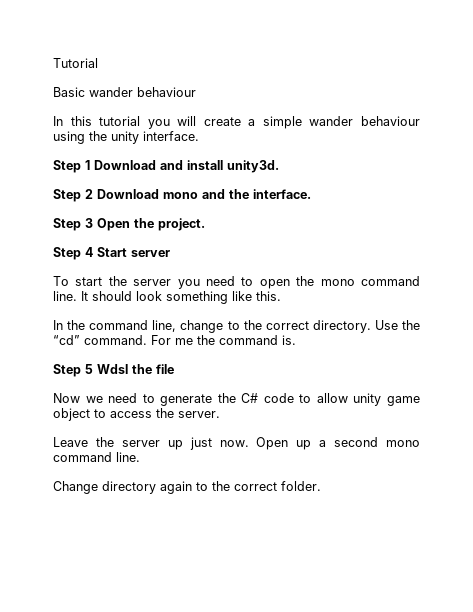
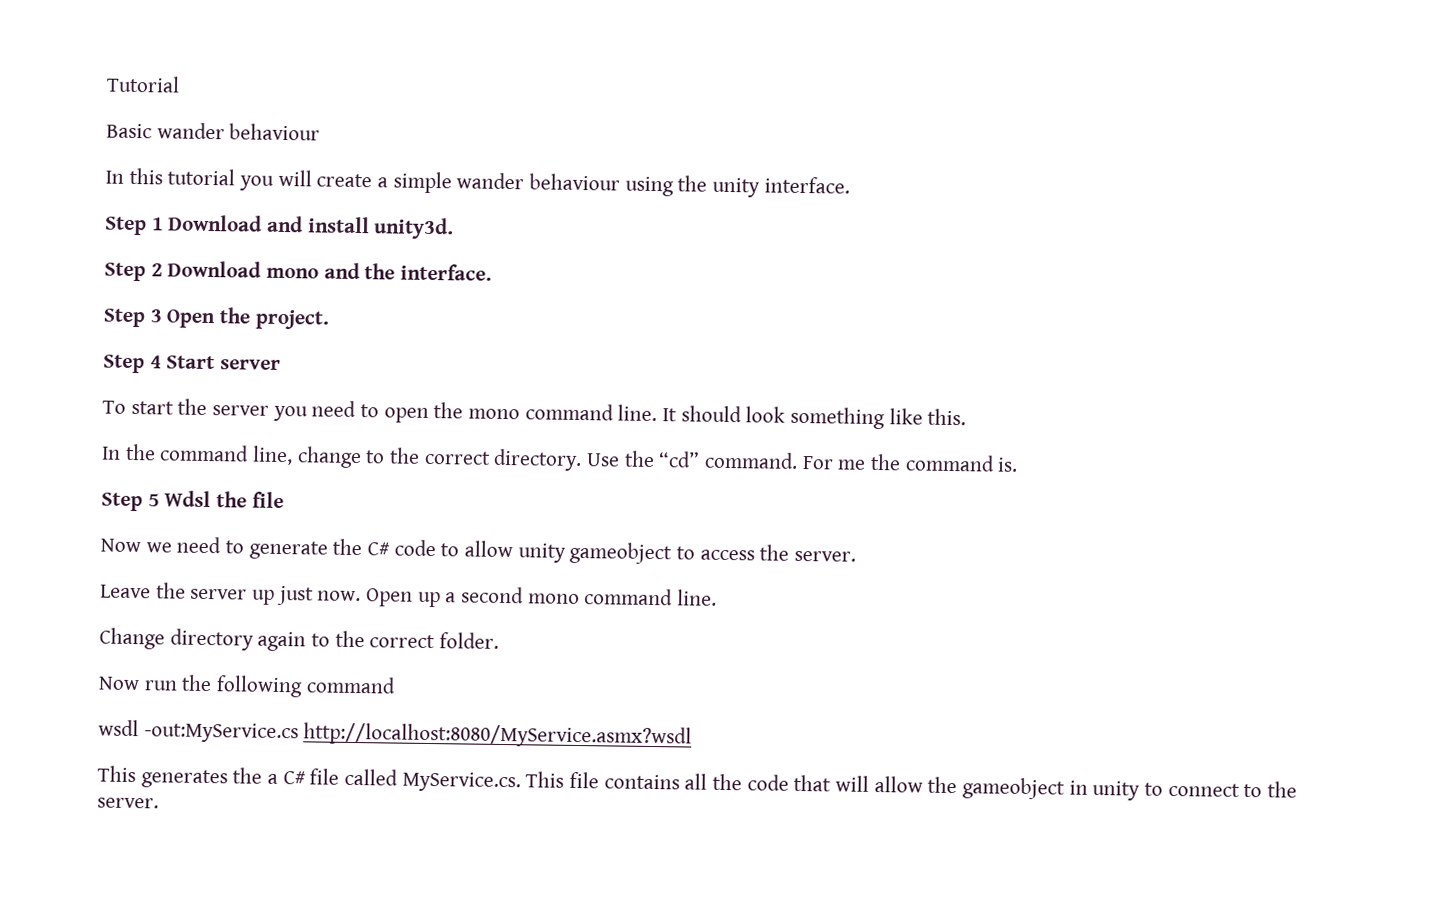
[387,396,420,406] [53,408,90,421] game object -> [569,541,673,565] gameobject
(321, 486) none -> [98,674,396,698] [98,719,693,749] [97,765,1298,801] [97,797,159,809] // Now run the following command // wsdl -out:MyService.cs http://localhost:8080/MyService.asmx?wsdl // This generates the a C# file called MyService.cs. This file contains all the code that will allow the gameobject in unity to connect to the server.

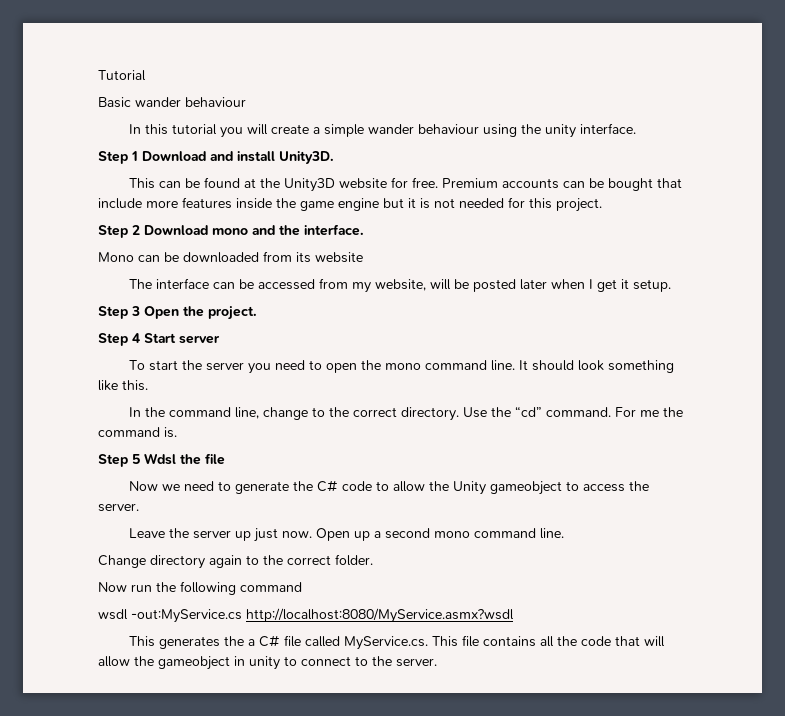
[373,217,455,240] unity3d. -> [279,151,334,164] [129,177,683,192] [98,197,602,212] Unity3D. // This can be found at the Unity3D website for free. Premium accounts can be bought that include more features inside the game engine but it is not needed for this project.
(493, 272) none -> [98,251,363,263] [129,278,672,293] // Mono can be downloaded from its website // The interface can be accessed from my website, will be posted later when I get it setup.
[517,543,566,563] unity -> [429,481,487,495] the Unity

